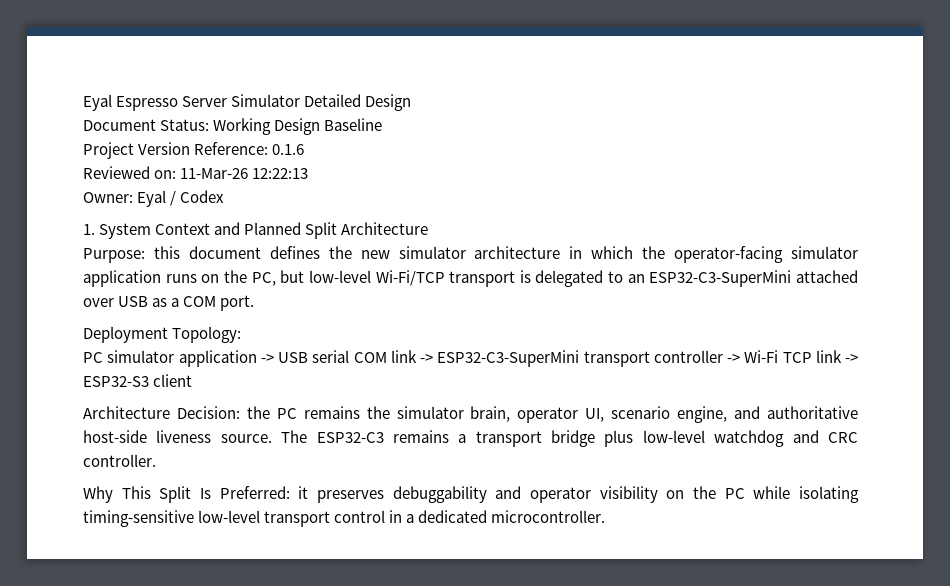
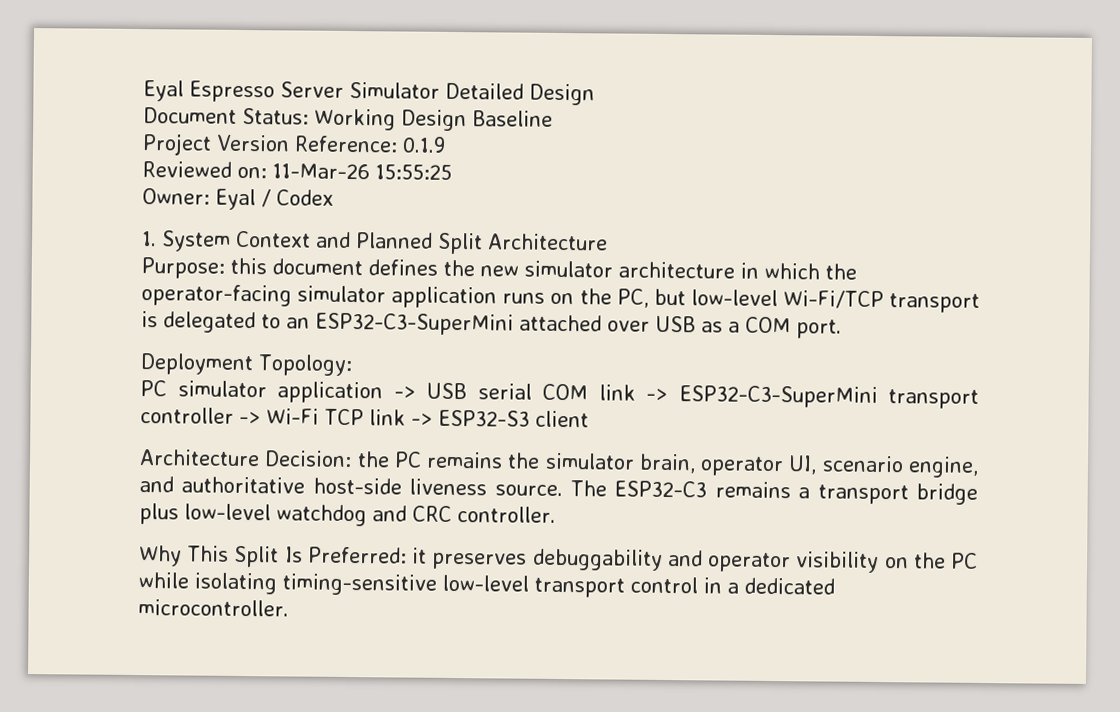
[272,144,305,155] 0.1.6 -> [401,136,446,153] 0.1.9
[252,168,309,179] 12:22:13 -> [375,164,452,180] 15:55:25

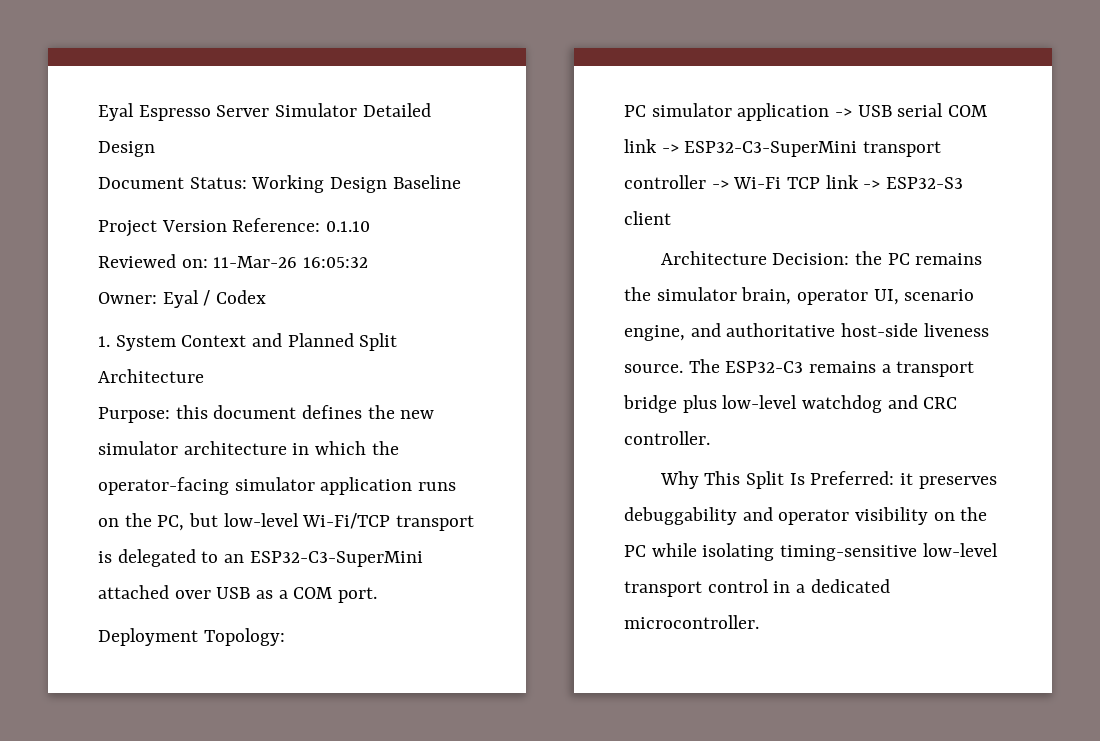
[401,136,446,153] 0.1.9 -> [326,221,371,232] 0.1.10
[375,164,452,180] 15:55:25 -> [303,257,369,268] 16:05:32

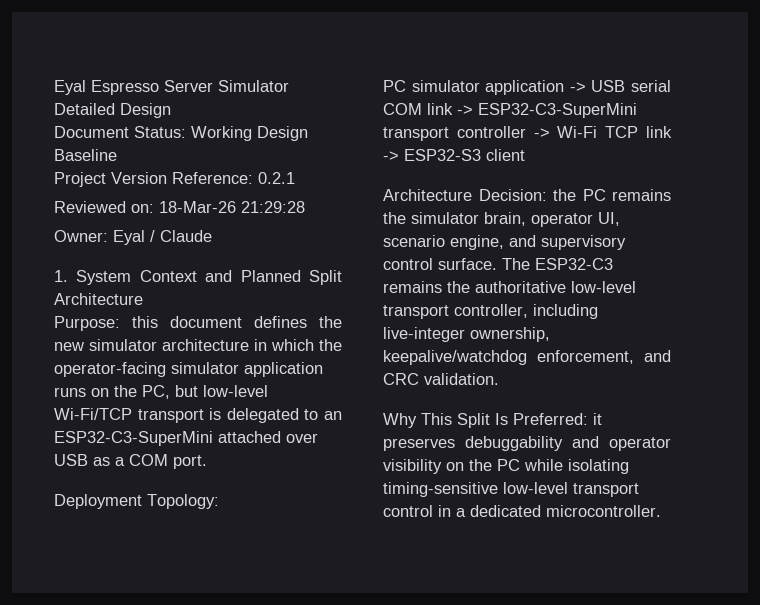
[326,221,371,232] 0.1.10 -> [258,172,295,184] 0.2.1
[213,256,369,268] 11-Mar-26 16:05:32 -> [159,201,305,213] 18-Mar-26 21:29:28
[216,290,267,304] Codex -> [160,230,212,242] Claude
[726,323,989,337] [624,359,975,377] [623,395,883,413] authoritative host-side liveness source. The ESP32-C3 remains a transport bridge plus low-level watchdog -> [541,235,626,250] [383,258,613,270] [383,281,636,293] [383,304,598,319] [383,327,550,342] [383,350,634,365] supervisory control surface. The ESP32-C3 remains the authoritative low-level transport controller, including live-integer ownership, keepalive/watchdog enforcement,
[624,431,710,445] controller. -> [424,373,499,385] validation.

